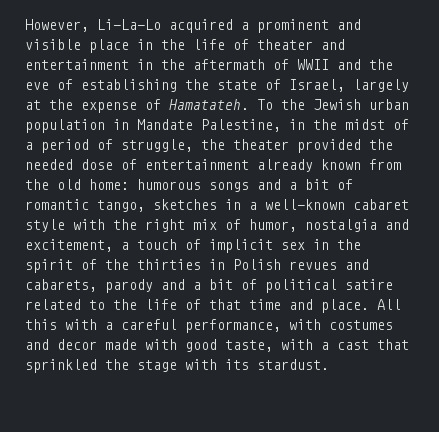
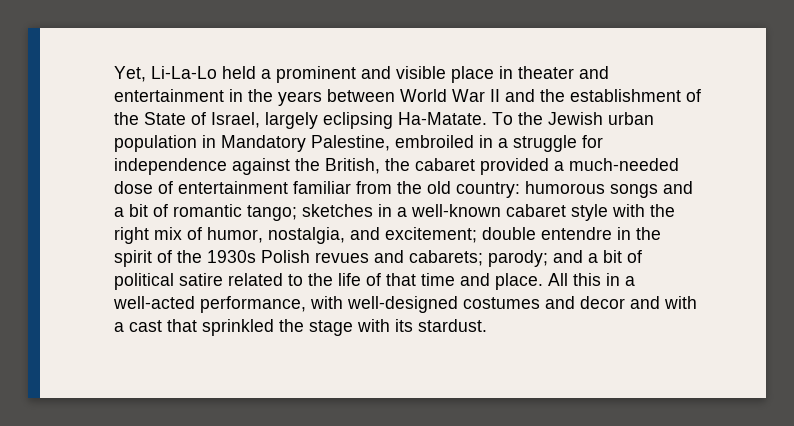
[25,19,233,33] However, Li-La-Lo acquired -> [114,66,256,82] Yet, Li-La-Lo held
[161,39,249,50] the life of -> (513, 72) none
[193,59,393,70] [25,79,409,92] [25,99,249,113] aftermath of WWII and the eve of establishing the state of Israel, largely at the expense of Hamatateh. -> [278,89,701,106] [114,112,487,129] years between World War II and the establishment of the State of Israel, largely eclipsing Ha-Matate.
[137,119,409,132] [25,139,393,153] [25,159,73,170] Mandate Palestine, in the midst of a period of struggle, the theater provided the needed -> [221,135,603,152] [114,158,679,175] Mandatory Palestine, embroiled in a struggle for independence against the British, the cabaret provided a much-needed
[257,159,361,172] already known -> [293,181,351,194] familiar
[89,179,129,190] home: -> [456,182,520,198] country:
[97,200,145,212] tango, -> [247,205,297,221] tango;
[305,219,409,232] [25,239,305,253] nostalgia and excitement, a touch of implicit sex -> [268,227,612,244] nostalgia, and excitement; double entendre
[137,259,225,270] thirties in -> [207,250,256,263] 1930s
[25,279,153,293] cabarets, parody -> [409,250,548,267] cabarets; parody;
[65,319,177,330] with a careful -> [606,273,635,286] [113,296,195,309] in a well-acted
(321, 324) none -> [347,296,458,313] well-designed
[105,339,273,352] made with good taste, -> [630,296,660,309] and

